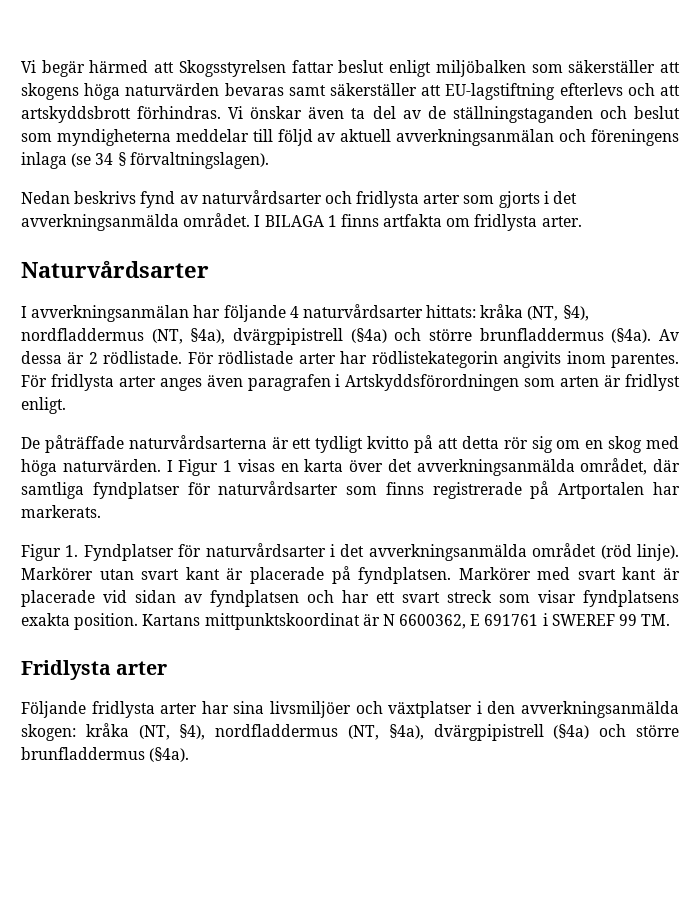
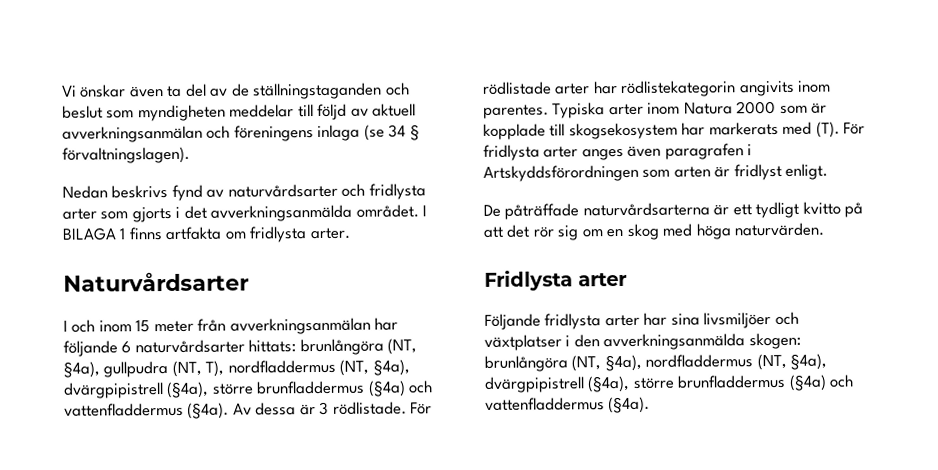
[21,60,681,77] [21,83,680,100] [21,106,244,123] Vi begär härmed att Skogsstyrelsen fattar beslut enligt miljöbalken som säkerställer att skogens höga naturvärden bevaras samt säkerställer att EU-lagstiftning efterlevs och att artskyddsbrott förhindras. Vi -> [62,85,77,97] Vi
[56,129,171,146] myndigheterna -> [137,104,226,122] myndigheten
(27, 312) none -> [71,318,227,333] och inom 15 meter från
[289,306,299,318] 4 -> [121,341,132,354] 6
[480,304,589,321] [21,328,604,345] kråka (NT, §4), nordfladdermus (NT, §4a), dvärgpipistrell (§4a) och större brunfladdermus -> [299,338,418,356] [63,359,410,378] [63,380,434,399] [64,402,184,417] brunlångöra (NT, §4a), gullpudra (NT, T), nordfladdermus (NT, §4a), dvärgpipistrell (§4a), större brunfladdermus (§4a) och vattenfladdermus
[88,352,98,364] 2 -> [319,401,330,415] 3
(679, 360) none -> [552,100,828,119] [483,121,840,140] Typiska arter inom Natura 2000 som är kopplade till skogsekosystem har markerats med (T).
[461,436,499,449] detta -> [506,224,531,238] det
[166,458,680,476] [21,481,680,499] [21,505,101,518] [21,543,679,561] [21,566,681,584] [21,590,679,607] [21,613,671,630] I Figur 1 visas en karta över det avverkningsanmälda området, där samtliga fyndplatser för naturvårdsarter som finns registrerade på Artportalen har markerats. // Figur 1. Fyndplatser för naturvårdsarter i det avverkningsanmälda området (röd linje). Markörer utan svart kant är placerade på fyndplatsen. Markörer med svart kant är placerade vid sidan av fyndplatsen och har ett svart streck som visar fyndplatsens exakta position. Kartans mittpunktskoordinat är N 6600362, E 691761 i SWEREF 99 TM. -> (826, 229) none
[85,723,679,741] [21,747,145,760] kråka (NT, §4), nordfladdermus (NT, §4a), dvärgpipistrell (§4a) och större brunfladdermus -> [484,353,828,372] [484,374,855,393] [485,397,605,411] brunlångöra (NT, §4a), nordfladdermus (NT, §4a), dvärgpipistrell (§4a), större brunfladdermus (§4a) och vattenfladdermus

